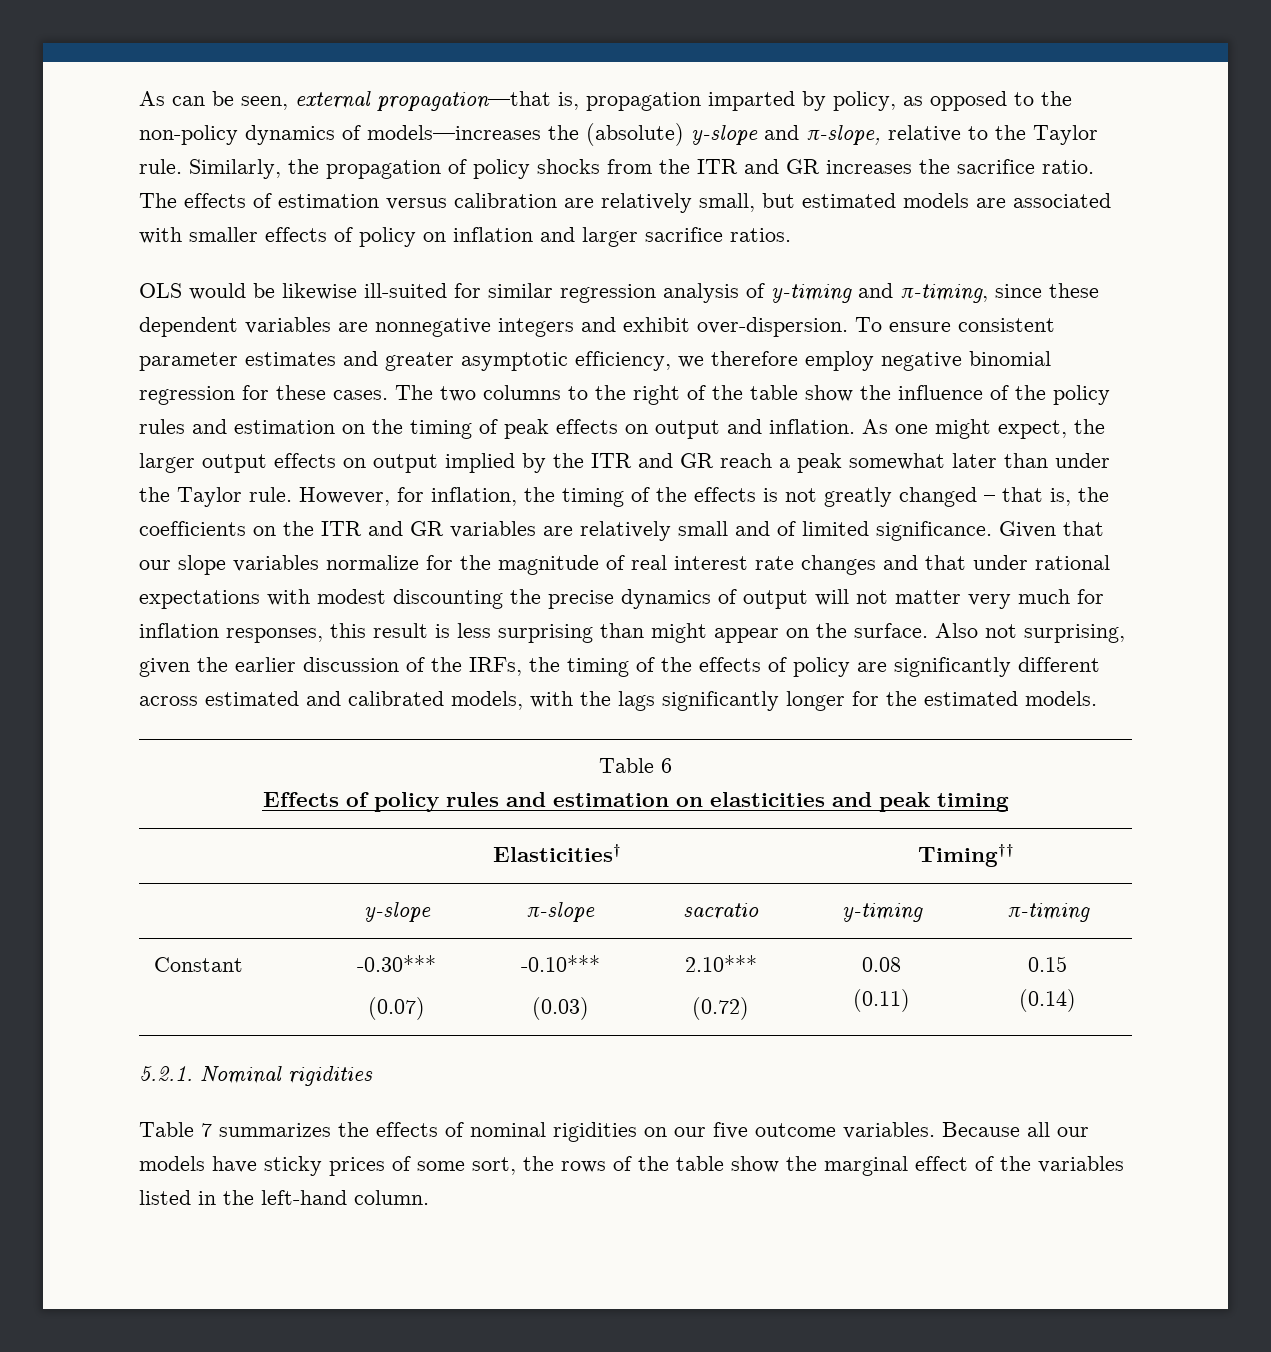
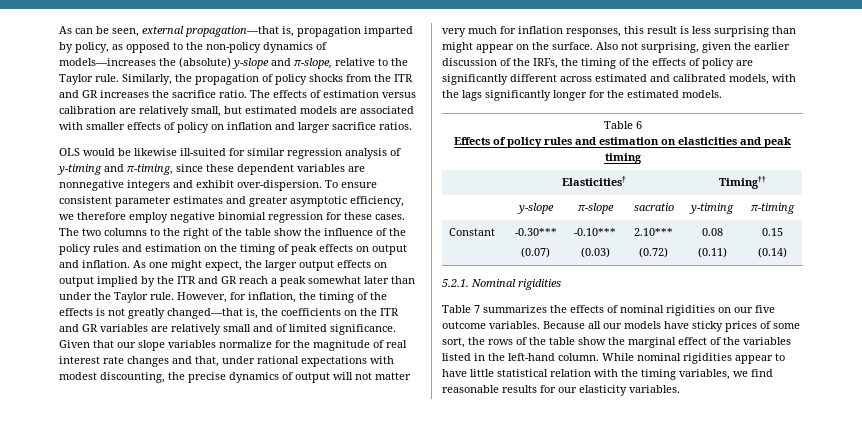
[899,487,1043,507] changed – that -> [167,308,243,319] changed—that
[925,555,966,570] that -> [195,356,219,367] that,
[393,589,503,609] discounting -> [100,372,165,383] discounting,
(429, 1197) none -> [602,353,785,364] [442,369,773,380] [442,385,680,396] While nominal rigidities appear to have little statistical relation with the timing variables, we find reasonable results for our elasticity variables.

